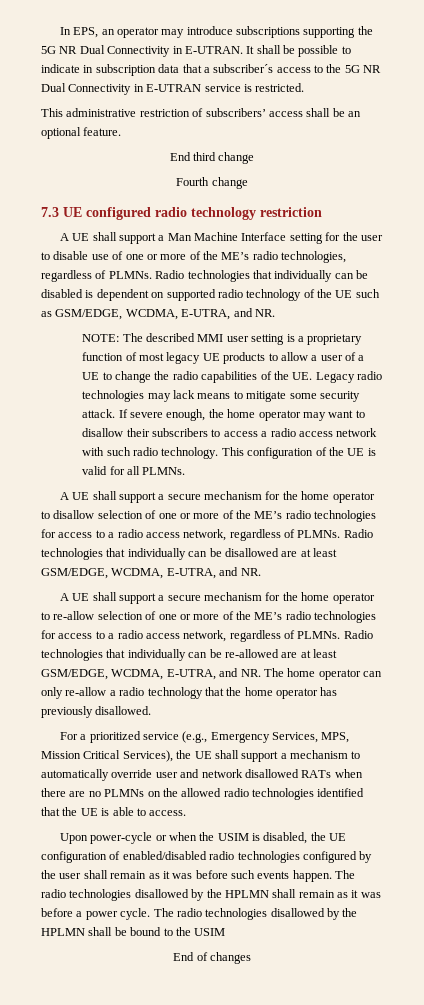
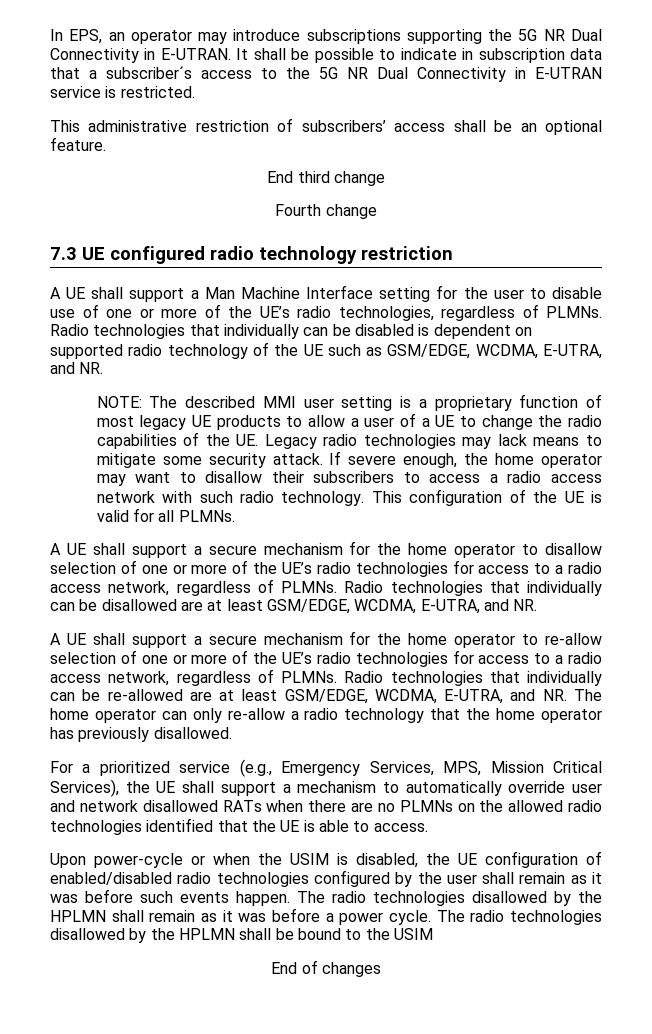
[221,252,250,260] ME’s -> [259,306,290,318] UE’s
[254,511,283,519] ME’s -> [282,562,312,574] UE’s
[254,612,283,620] ME’s -> [282,652,312,664] UE’s

